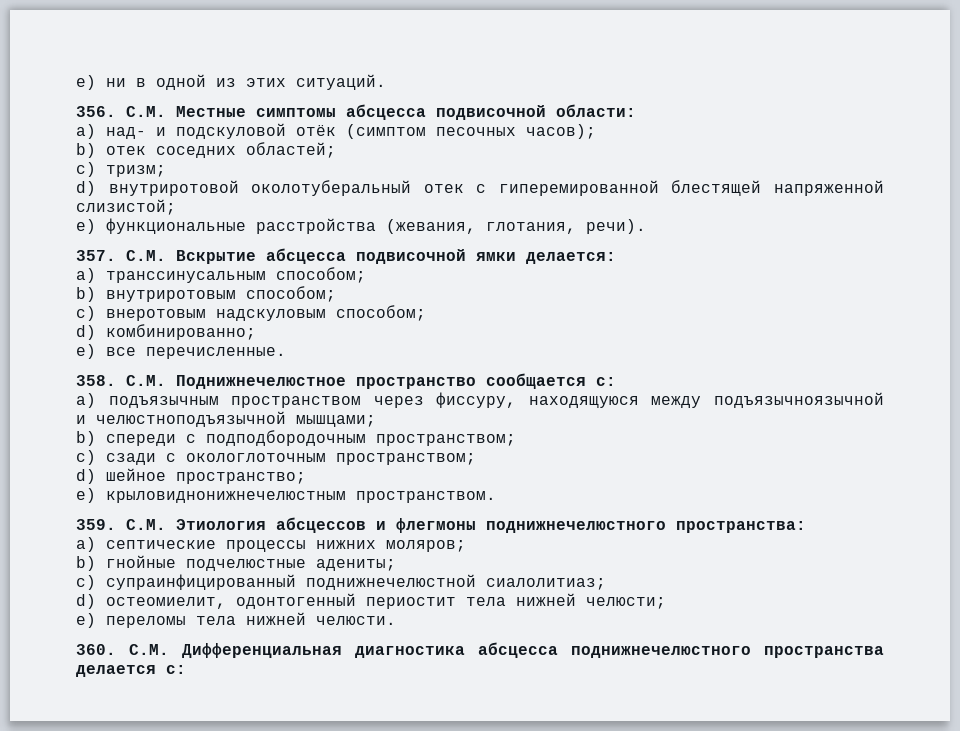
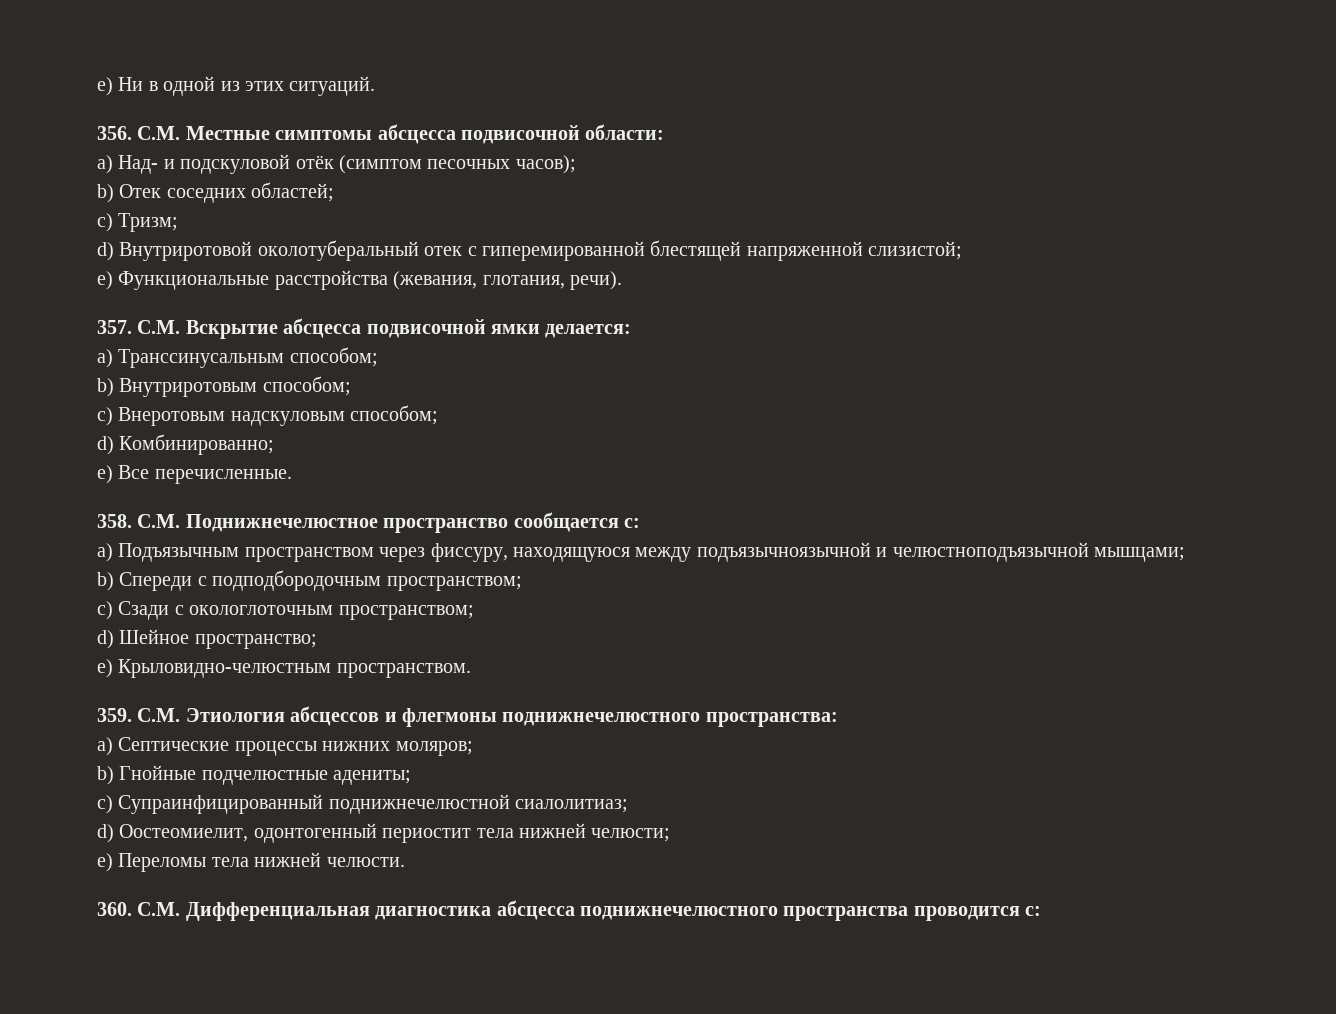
[76,75,126,90] e) ни -> [97,77,144,96] e) Ни
[106,127,146,139] над- -> [118,155,159,174] Над-
[106,146,146,155] отек -> [119,184,162,198] Отек
[106,165,166,177] [76,180,239,196] тризм; // d) внутриротовой -> [118,213,179,232] [97,241,253,261] Тризм; // d) Внутриротовой
[106,218,246,234] функциональные -> [118,271,270,290] Функциональные
[106,271,266,283] транссинусальным -> [118,349,285,368] Транссинусальным
[106,290,236,302] внутриротовым -> [119,378,258,397] Внутриротовым
[106,309,206,321] внеротовым -> [118,407,226,426] Внеротовым
[106,324,256,340] [76,344,136,359] комбинированно; // e) все -> [119,434,275,455] [97,465,150,484] Комбинированно; // e) Все
[108,396,219,408] подъязычным -> [118,543,240,562] Подъязычным
[106,434,176,446] спереди -> [119,572,193,591] Спереди
[106,453,156,465] сзади -> [118,601,170,620] Сзади
[106,468,166,481] шейное -> [119,629,190,644] Шейное
[106,491,346,503] крыловиднонижнечелюстным -> [118,659,332,678] Крыловидно-челюстным
[106,540,216,549] септические -> [118,737,230,751] Септические
[106,555,176,568] гнойные -> [119,765,197,780] Гнойные
[106,574,296,590] супраинфицированный -> [118,794,324,814] Супраинфицированный
[106,597,226,609] остеомиелит, -> [119,824,249,842] Оостеомиелит,
[106,616,186,628] переломы -> [118,853,207,872] Переломы
[76,665,156,677] делается -> [913,906,1020,921] проводится

